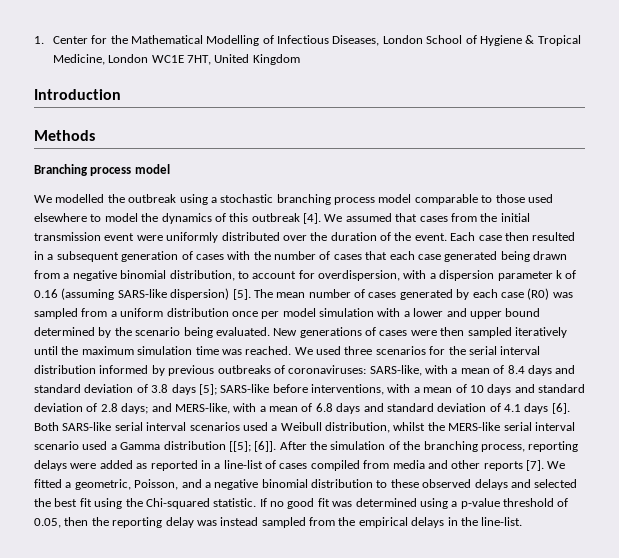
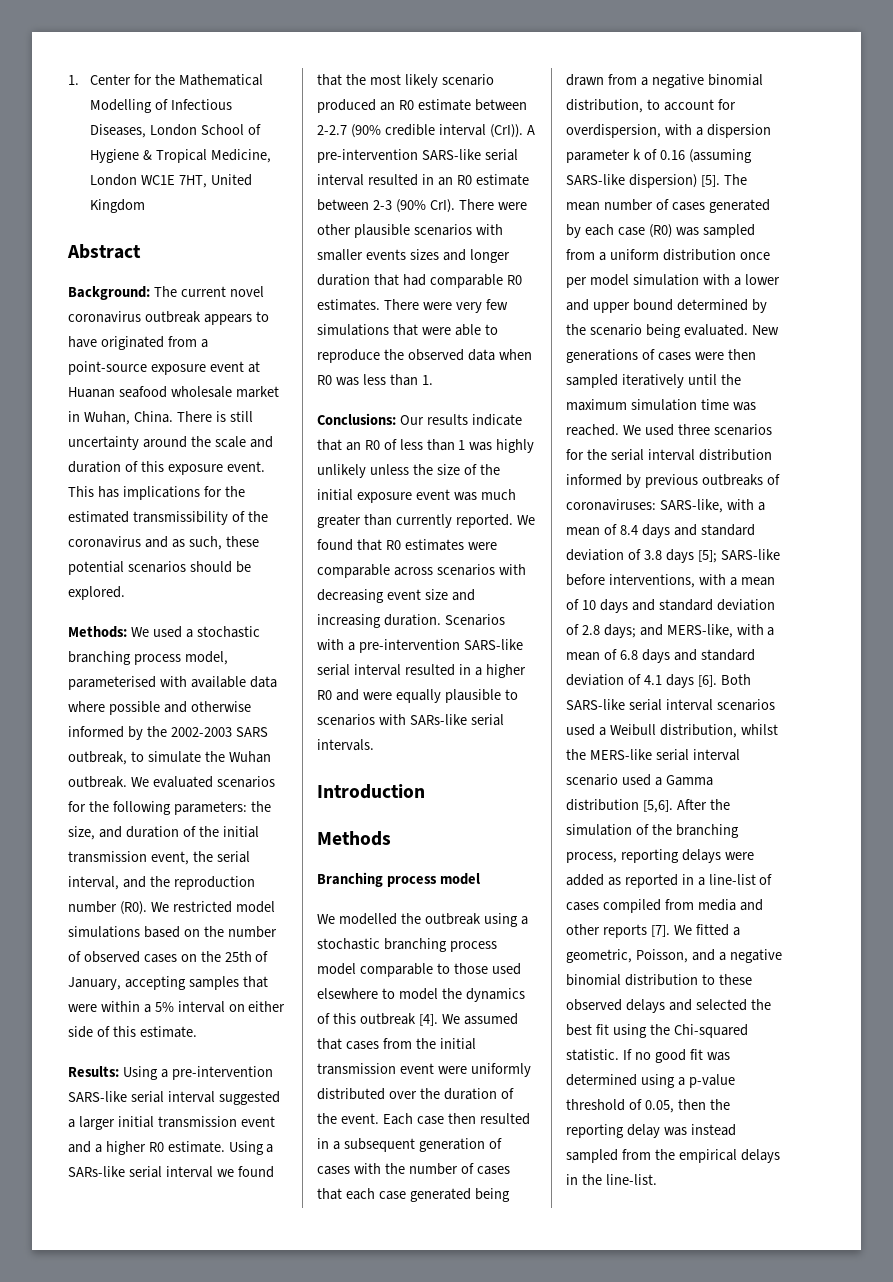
(300, 59) none -> [67,244,141,259] [68,286,264,300] [68,311,269,325] [68,336,208,350] [68,361,260,375] [68,386,279,398] [68,411,253,425] [68,436,273,450] [68,461,265,475] [68,486,245,500] [68,511,268,525] [68,536,259,550] [68,561,251,575] [68,586,125,600] [68,626,260,638] [68,651,228,665] [68,676,277,690] [68,701,251,715] [68,726,268,740] [68,751,271,765] [68,776,275,788] [68,801,271,815] [68,826,259,840] [68,851,250,865] [68,876,255,890] [68,901,275,915] [68,926,277,938] [68,951,269,963] [68,976,268,990] [68,1001,286,1013] [68,1026,197,1038] [68,1066,273,1080] [68,1091,280,1105] [68,1116,275,1130] [68,1141,274,1155] [68,1166,274,1178] [317,74,494,88] [317,99,527,113] [317,124,535,138] [317,149,518,163] [317,174,529,186] [317,199,527,213] [317,224,503,238] [317,249,510,263] [317,274,522,288] [317,299,508,313] [317,324,498,336] [317,349,532,363] [317,374,433,386] [317,413,522,426] [317,439,535,453] [317,464,500,478] [317,489,516,503] [317,514,535,528] [317,539,497,551] [317,564,526,578] [317,589,475,603] [317,614,505,628] [317,639,523,653] [317,664,526,678] [317,689,518,703] [317,714,504,726] [317,739,374,751] // Abstract // Background: The current novel coronavirus outbreak appears to have originated from a point-source exposure event at Huanan seafood wholesale market in Wuhan, China. There is still uncertainty around the scale and duration of this exposure event. This has implications for the estimated transmissibility of the coronavirus and as such, these potential scenarios should be explored. // Methods: We used a stochastic branching process model, parameterised with available data where possible and otherwise informed by the 2002-2003 SARS outbreak, to simulate the Wuhan outbreak. We evaluated scenarios for the following parameters: the size, and duration of the initial transmission event, the serial interval, and the reproduction number (R0). We restricted model simulations based on the number of observed cases on the 25th of January, accepting samples that were within a 5% interval on either side of this estimate. // Results: Using a pre-intervention SARS-like serial interval suggested a larger initial transmission event and a higher R0 estimate. Using a SARs-like serial interval we found that the most likely scenario produced an R0 estimate between 2-2.7 (90% credible interval (CrI)). A pre-intervention SARS-like serial interval resulted in an R0 estimate between 2-3 (90% CrI). There were other plausible scenarios with smaller events sizes and longer duration that had comparable R0 estimates. There were very few simulations that were able to reproduce the observed data when R0 was less than 1. // Conclusions: Our results indicate that an R0 of less than 1 was highly unlikely unless the size of the initial exposure event was much greater than currently reported. We found that R0 estimates were comparable across scenarios with decreasing event size and increasing duration. Scenarios with a pre-intervention SARS-like serial interval resulted in a higher R0 and were equally plausible to scenarios with SARs-like serial intervals.
[228,441,277,452] [[5]; [6]]. -> [642,800,673,813] [5,6].

